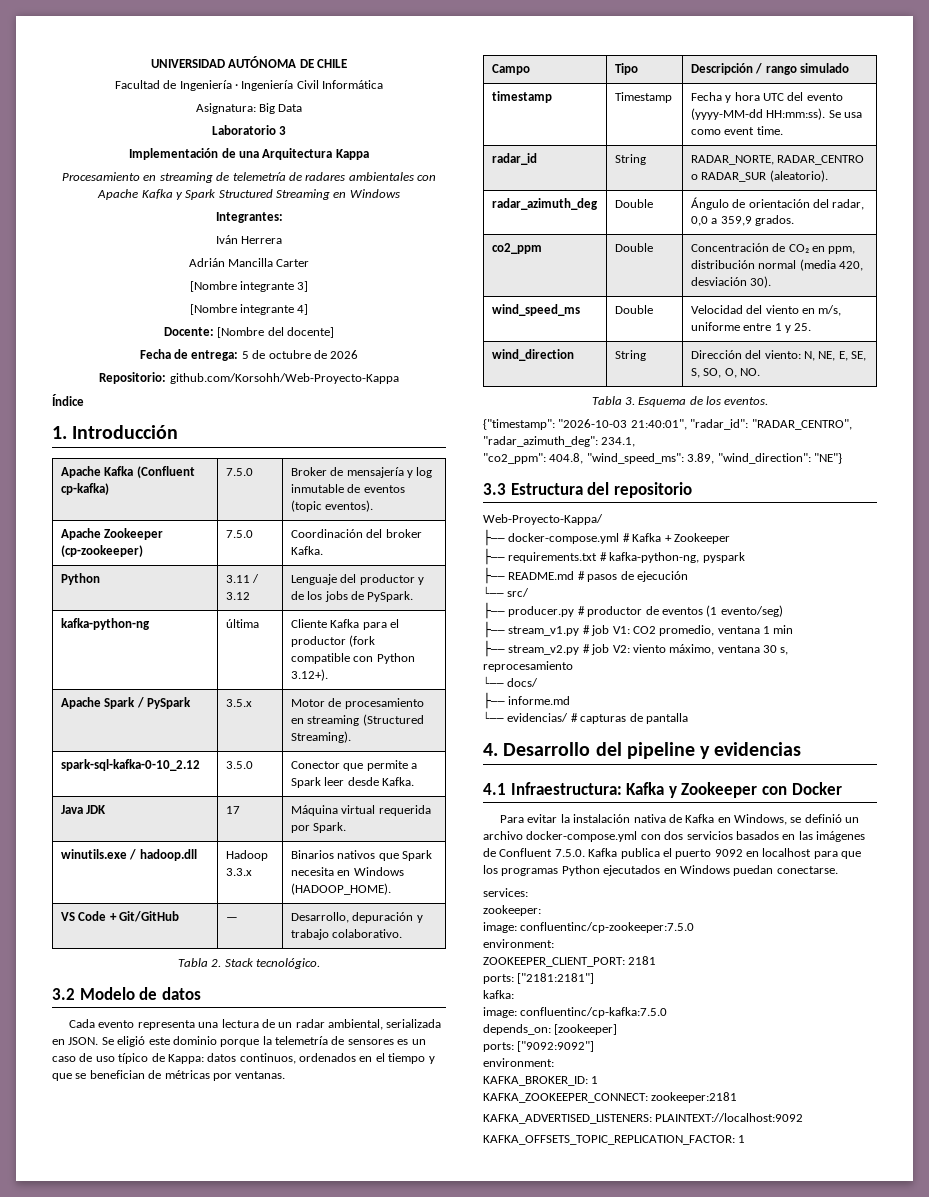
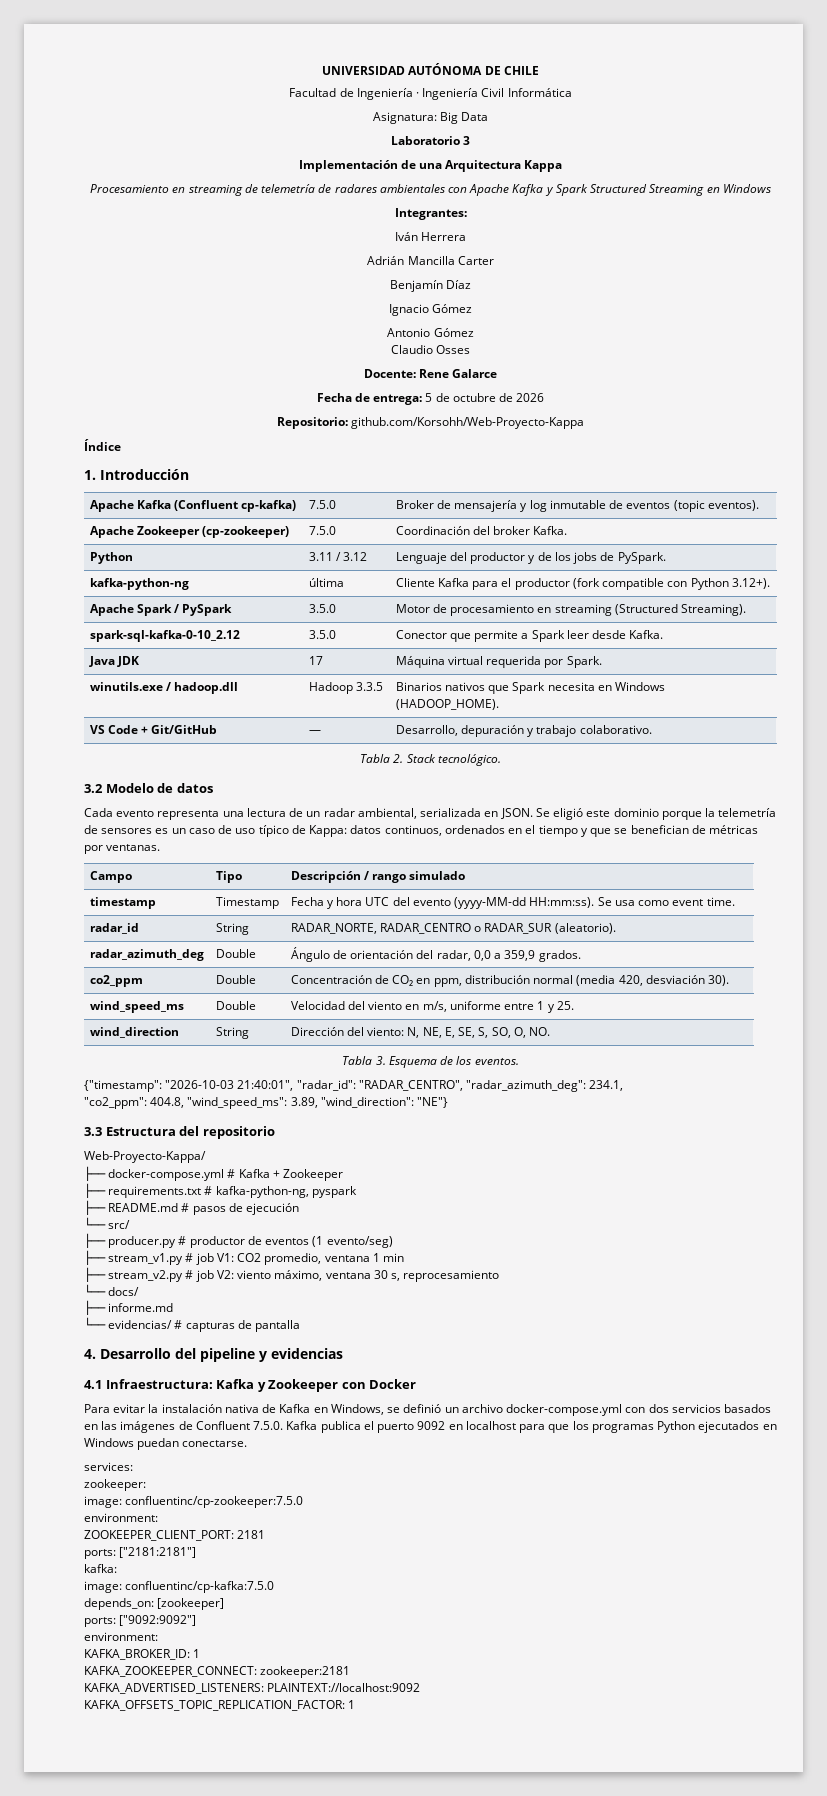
[189,281,309,292] [189,304,309,315] [163,327,335,338] [Nombre integrante 3] // [Nombre integrante 4] // Docente: [Nombre del docente] -> [389,280,472,292] [388,304,473,316] [387,328,474,337] [390,345,471,354] [363,369,498,378] Benjamín Díaz // Ignacio Gómez // Antonio Gómez // Claudio Osses // Docente: Rene Galarce
[225,699,252,707] 3.5.x -> [308,604,336,613] 3.5.0
[225,868,252,876] 3.3.x -> [355,682,383,691] 3.3.5

